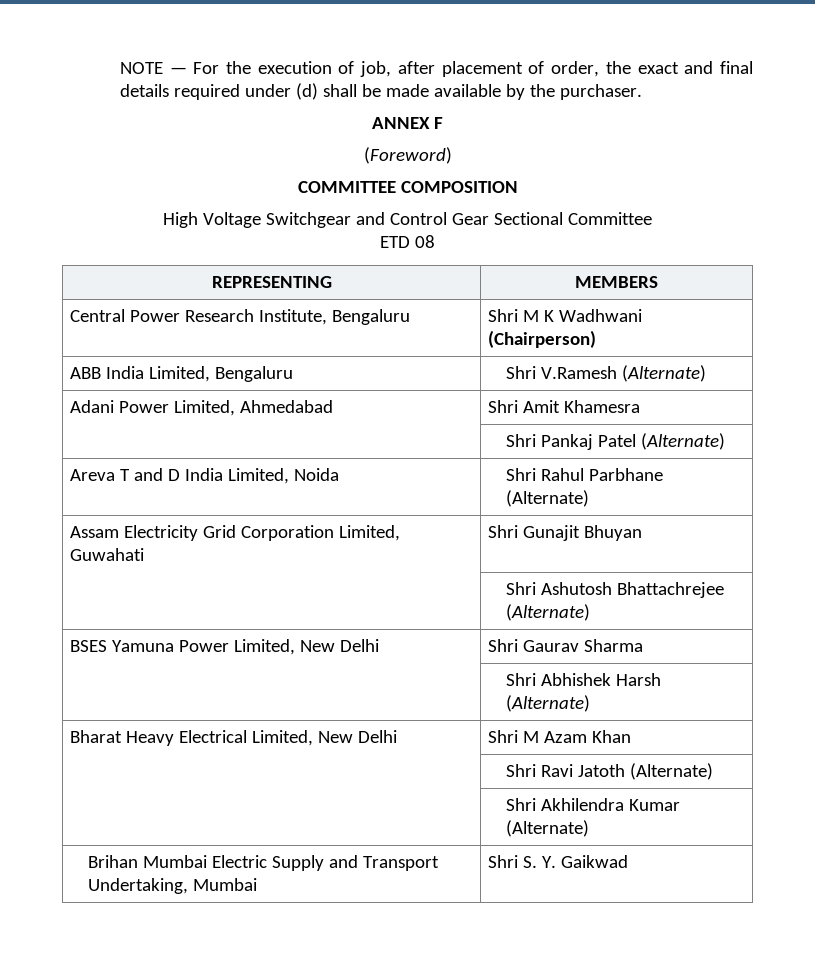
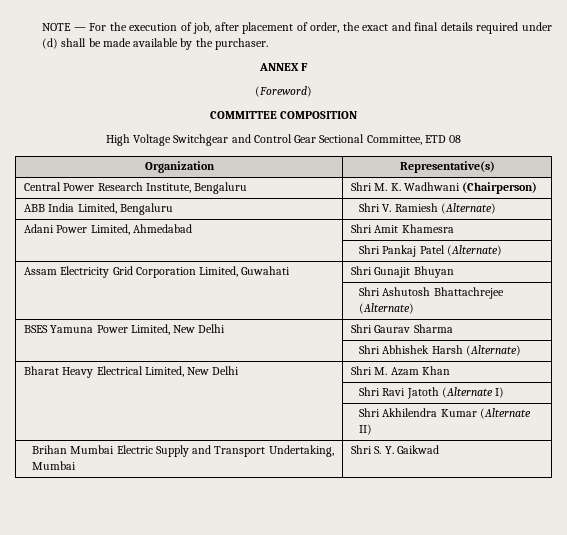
[567,212,652,225] Committee // -> [366,135,422,145] Committee,
[211,276,332,288] [575,276,658,288] REPRESENTING | MEMBERS -> [144,161,215,173] [399,161,495,173] Organization | Representative(s)
[523,310,555,322] M K -> [374,183,401,191] M. K.
[540,366,617,379] V.Ramesh -> [382,203,438,212] V. Ramiesh
[70,468,340,484] [505,468,663,481] [505,490,589,507] // Areva T and D India Limited, Noida | Shri Rahul Parbhane (Alternate) -> (502, 250) none
[523,731,540,743] M -> [374,367,388,375] M.
[629,763,713,780] (Alternate) -> [441,387,505,398] (Alternate I)
[505,820,589,837] (Alternate) -> [479,408,531,419] [359,424,373,435] (Alternate II)

